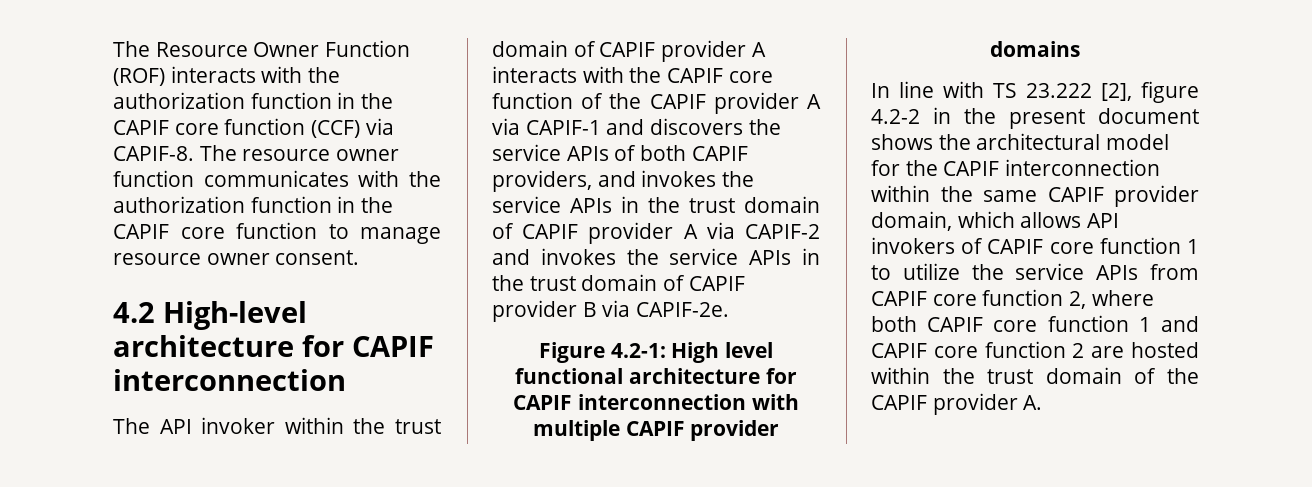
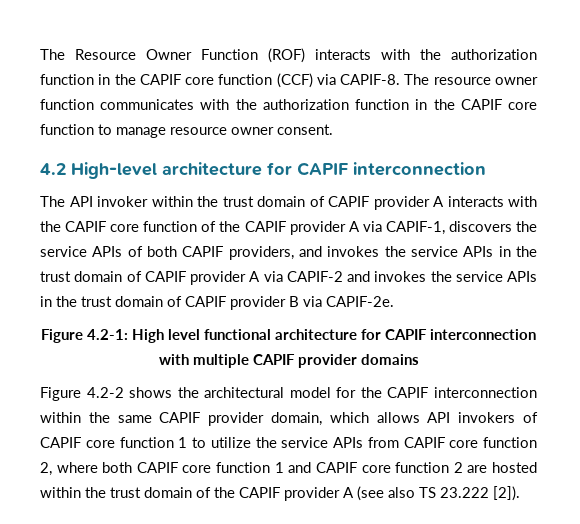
[525,119,645,135] CAPIF-1 and -> [385,221,445,235] CAPIF-1,
[871,81,1199,103] [871,107,1199,129] In line with TS 23.222 [2], figure 4.2-2 in the present document -> [40,387,124,401] Figure 4.2-2
[1023,395,1043,410] A. -> [343,486,520,501] A (see also TS 23.222 [2]).

